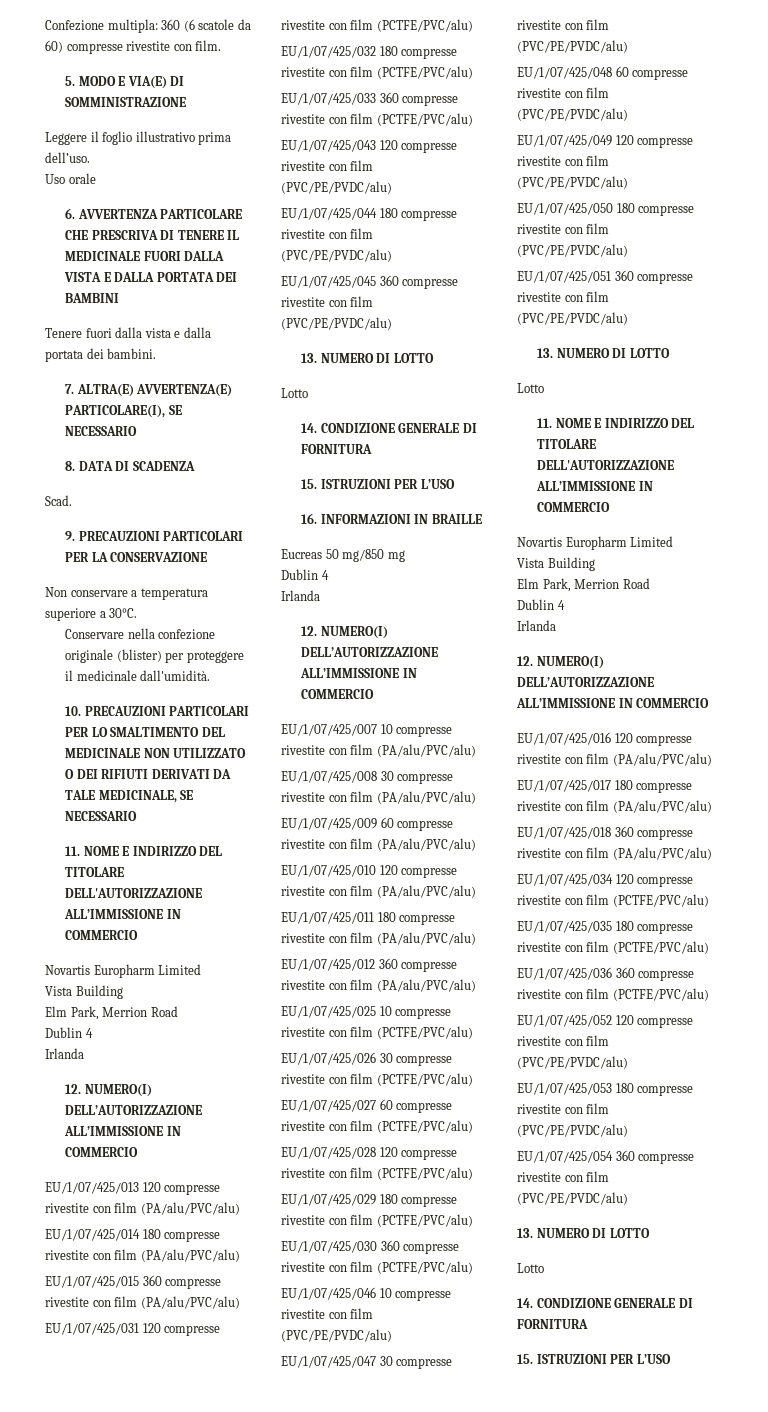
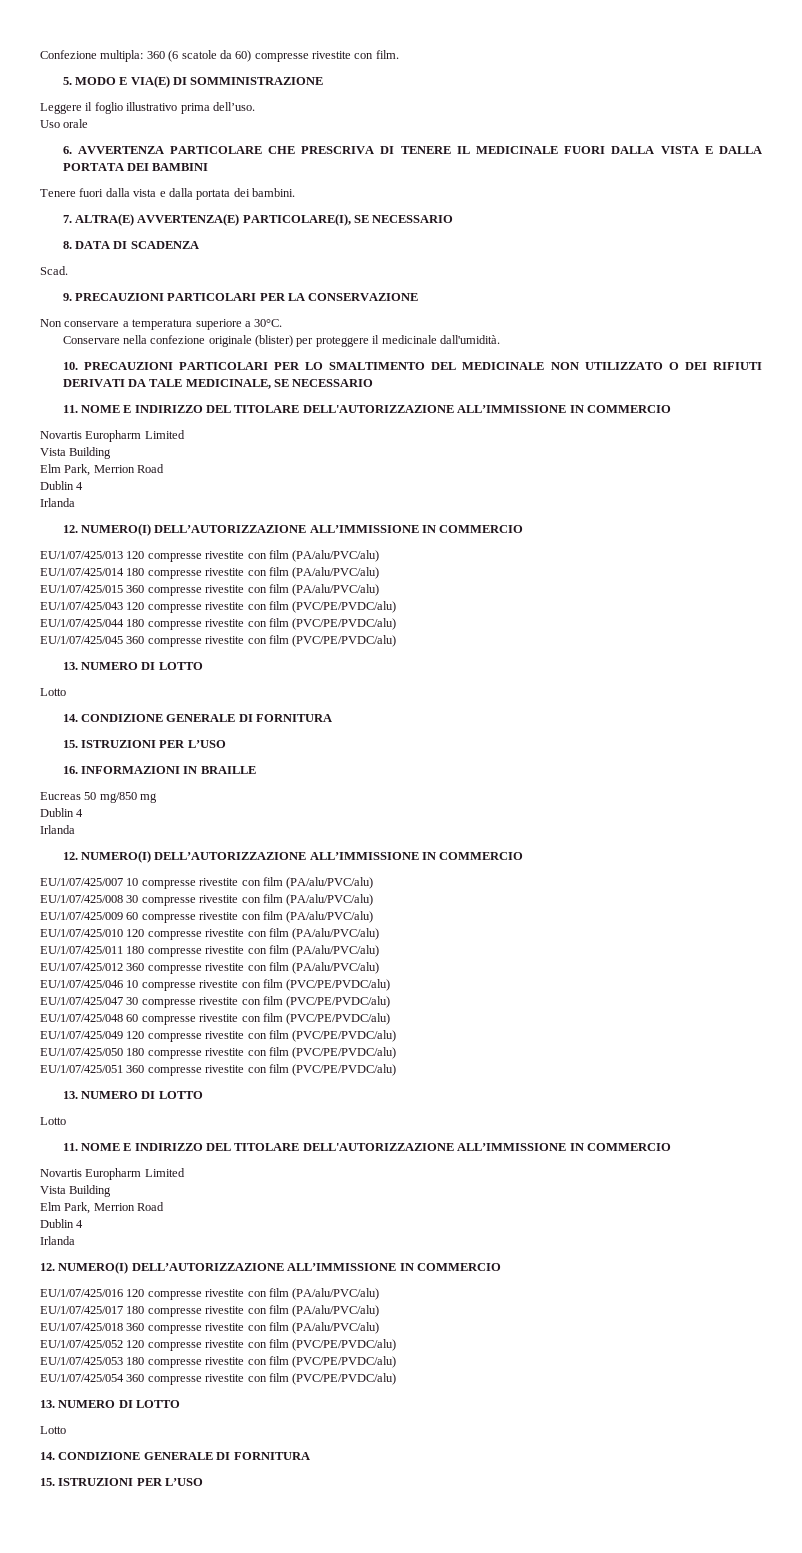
[45,1323,221,1336] [281,19,473,32] [281,46,458,59] [281,66,473,79] [281,92,459,106] [281,113,473,126] // EU/1/07/425/031 120 compresse rivestite con film (PCTFE/PVC/alu) // EU/1/07/425/032 180 compresse rivestite con film (PCTFE/PVC/alu) // EU/1/07/425/033 360 compresse rivestite con film (PCTFE/PVC/alu) -> (380, 590) none
[281,1006,452,1019] [281,1026,473,1039] [281,1052,453,1066] [281,1073,473,1086] [281,1099,453,1113] [281,1120,473,1133] [281,1147,458,1160] [281,1167,473,1180] [281,1194,458,1207] [281,1214,473,1227] [281,1240,460,1254] [281,1261,473,1274] // EU/1/07/425/025 10 compresse rivestite con film (PCTFE/PVC/alu) // EU/1/07/425/026 30 compresse rivestite con film (PCTFE/PVC/alu) // EU/1/07/425/027 60 compresse rivestite con film (PCTFE/PVC/alu) // EU/1/07/425/028 120 compresse rivestite con film (PCTFE/PVC/alu) // EU/1/07/425/029 180 compresse rivestite con film (PCTFE/PVC/alu) // EU/1/07/425/030 360 compresse rivestite con film (PCTFE/PVC/alu) -> (380, 968) none
[517,874,694,887] [517,894,709,907] [517,921,694,934] [517,941,709,954] [517,967,695,981] [517,988,709,1001] // EU/1/07/425/034 120 compresse rivestite con film (PCTFE/PVC/alu) // EU/1/07/425/035 180 compresse rivestite con film (PCTFE/PVC/alu) // EU/1/07/425/036 360 compresse rivestite con film (PCTFE/PVC/alu) -> (380, 1328) none

